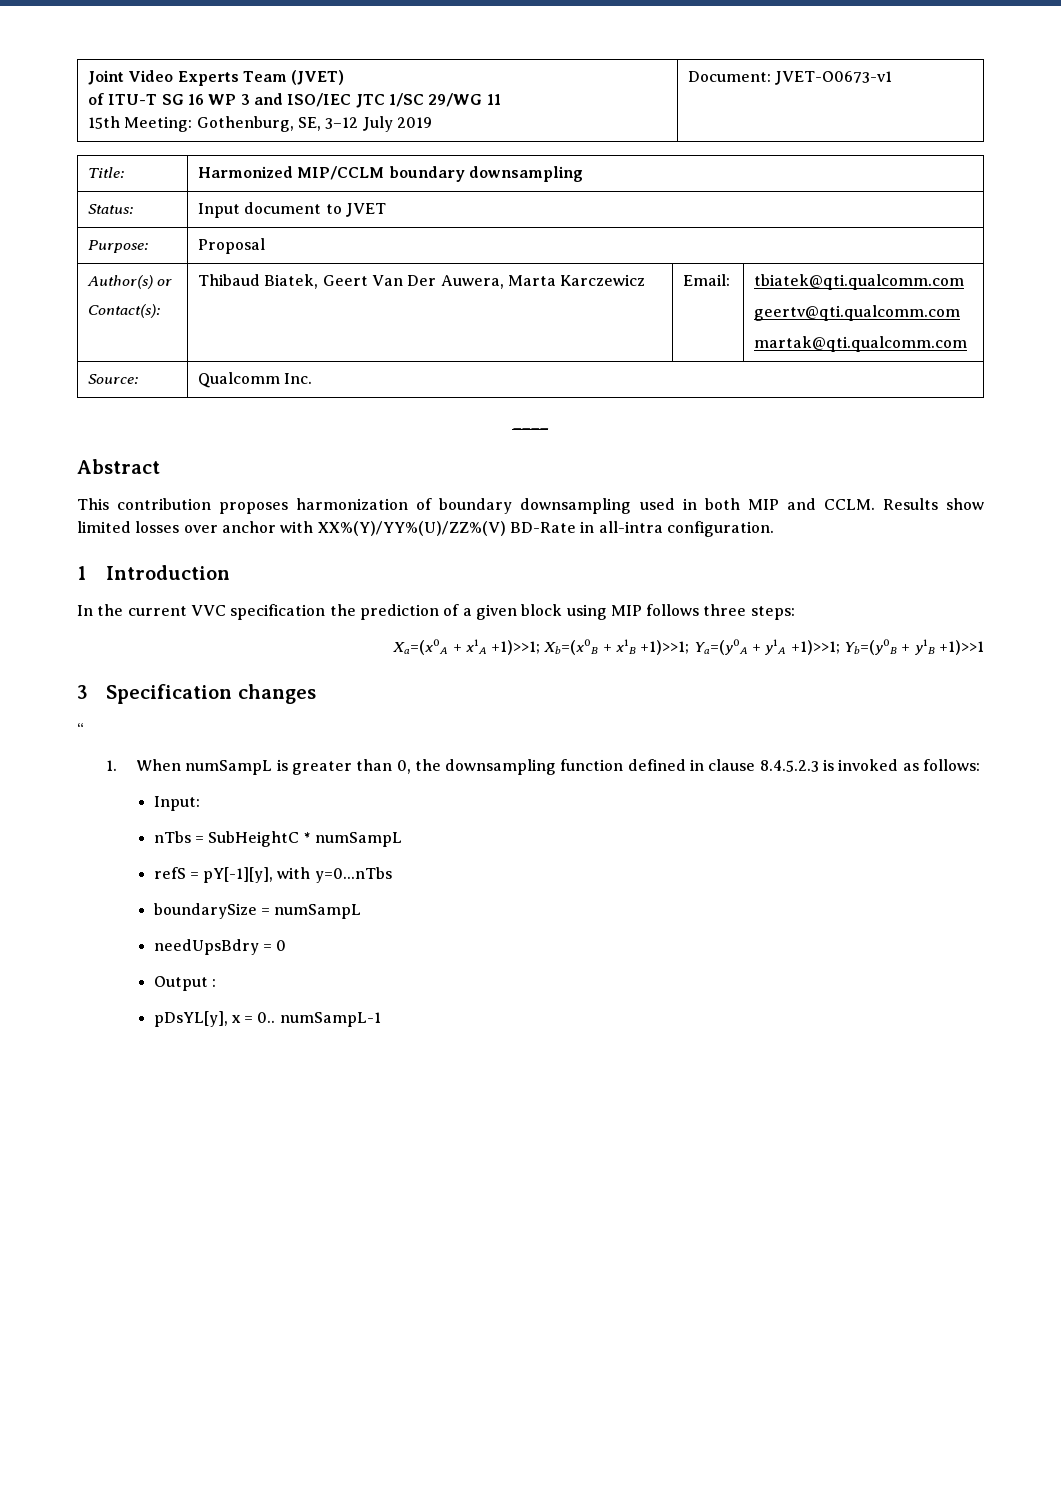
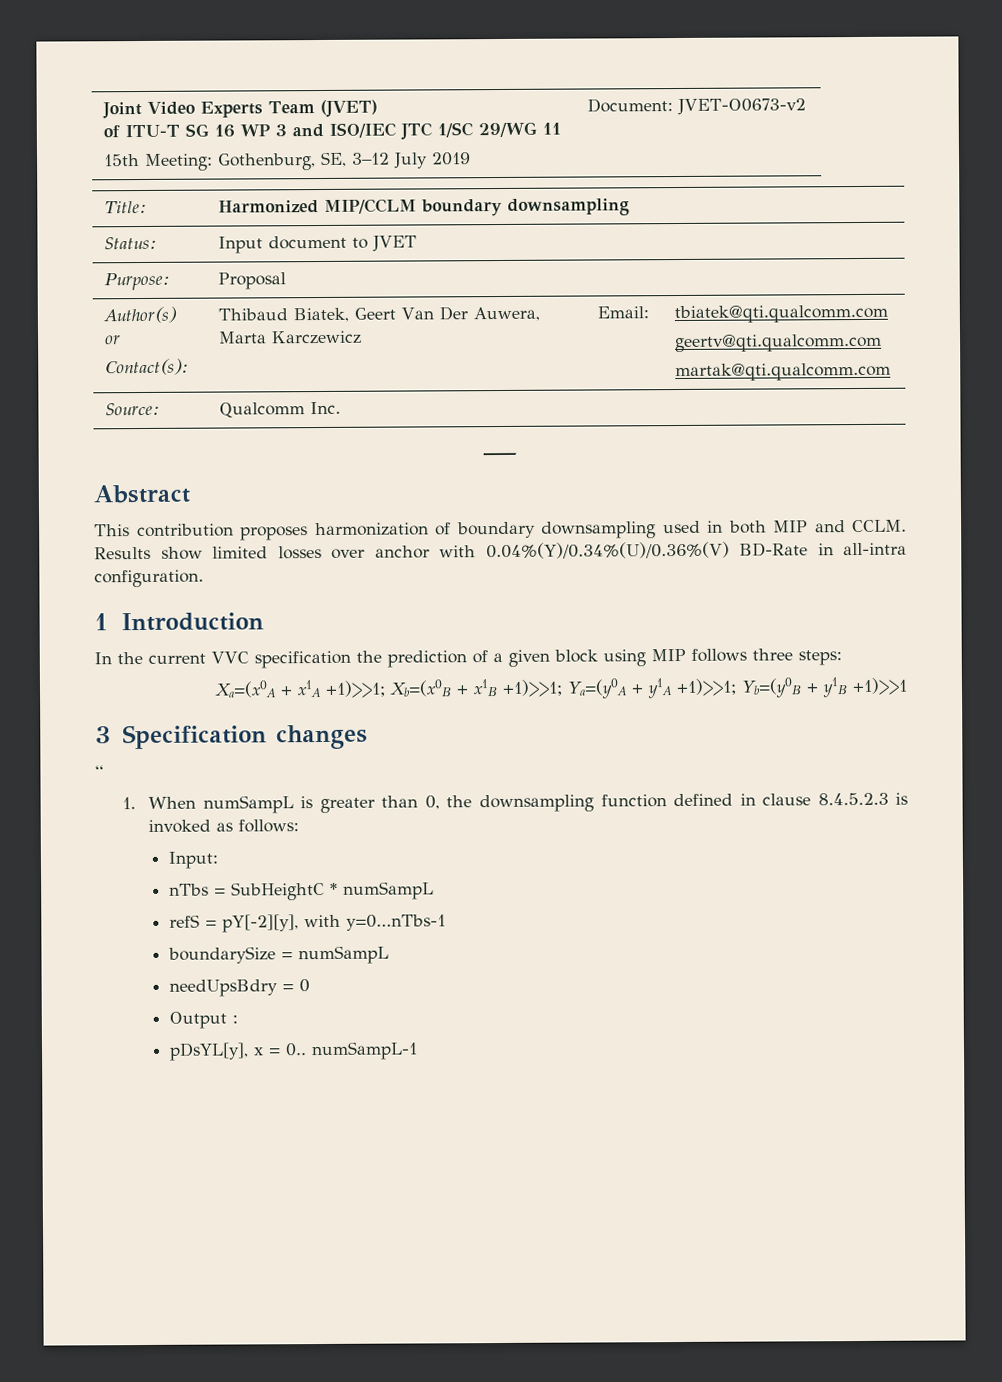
[775,71,893,85] JVET-O0673-v1 -> [677,98,807,116] JVET-O0673-v2
[317,521,506,536] XX%(Y)/YY%(U)/ZZ%(V) -> [485,541,730,560] 0.04%(Y)/0.34%(U)/0.36%(V)
[203,867,392,883] pY[-1][y], with y=0...nTbs -> [221,914,446,933] pY[-2][y], with y=0...nTbs-1

